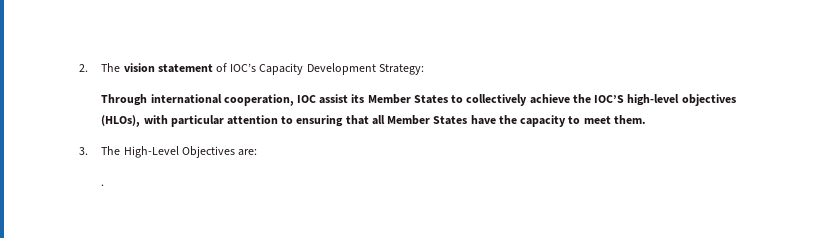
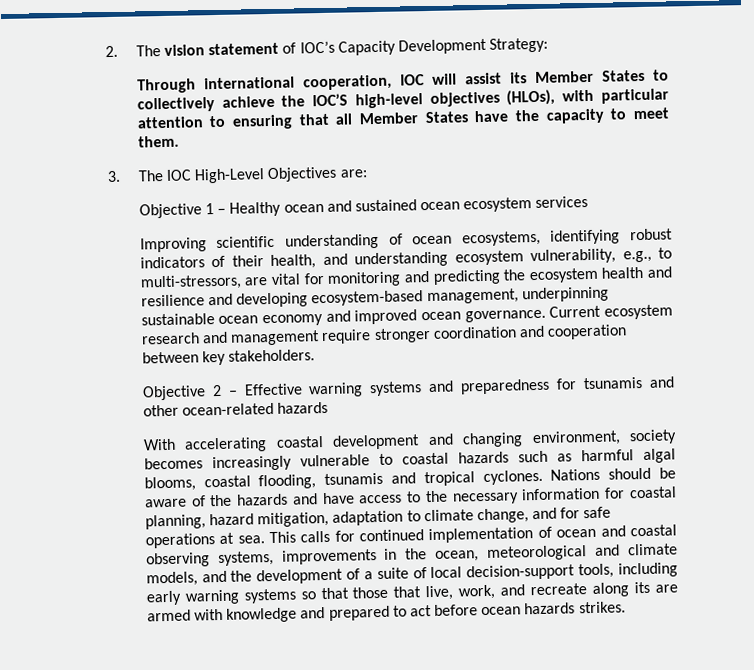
(316, 99) none -> [431,73,457,85] will
(121, 150) none -> [165,169,192,181] IOC
[101,184,105,186] . -> [138,195,589,219] [139,228,673,253] [139,247,672,269] [139,266,673,291] [140,286,609,308] [140,304,673,327] [140,324,628,346] [141,349,316,366] [141,376,675,401] [142,401,329,417] [142,429,677,453] [143,448,677,472] [143,467,676,492] [144,486,677,508] [144,506,612,530] [144,524,677,549] [145,543,678,568] [145,562,678,587] [145,581,678,606] [146,601,626,623] Objective 1 – Healthy ocean and sustained ocean ecosystem services // Improving scientific understanding of ocean ecosystems, identifying robust indicators of their health, and understanding ecosystem vulnerability, e.g., to multi-stressors, are vital for monitoring and predicting the ecosystem health and resilience and developing ecosystem-based management, underpinning sustainable ocean economy and improved ocean governance. Current ecosystem research and management require stronger coordination and cooperation between key stakeholders. // Objective 2 – Effective warning systems and preparedness for tsunamis and other ocean-related hazards // With accelerating coastal development and changing environment, society becomes increasingly vulnerable to coastal hazards such as harmful algal blooms, coastal flooding, tsunamis and tropical cyclones. Nations should be aware of the hazards and have access to the necessary information for coastal planning, hazard mitigation, adaptation to climate change, and for safe operations at sea. This calls for continued implementation of ocean and coastal observing systems, improvements in the ocean, meteorological and climate models, and the development of a suite of local decision-support tools, including early warning systems so that those that live, work, and recreate along its are armed with knowledge and prepared to act before ocean hazards strikes.

